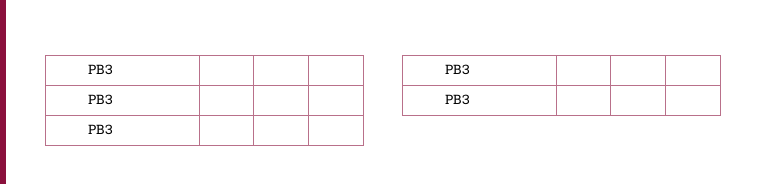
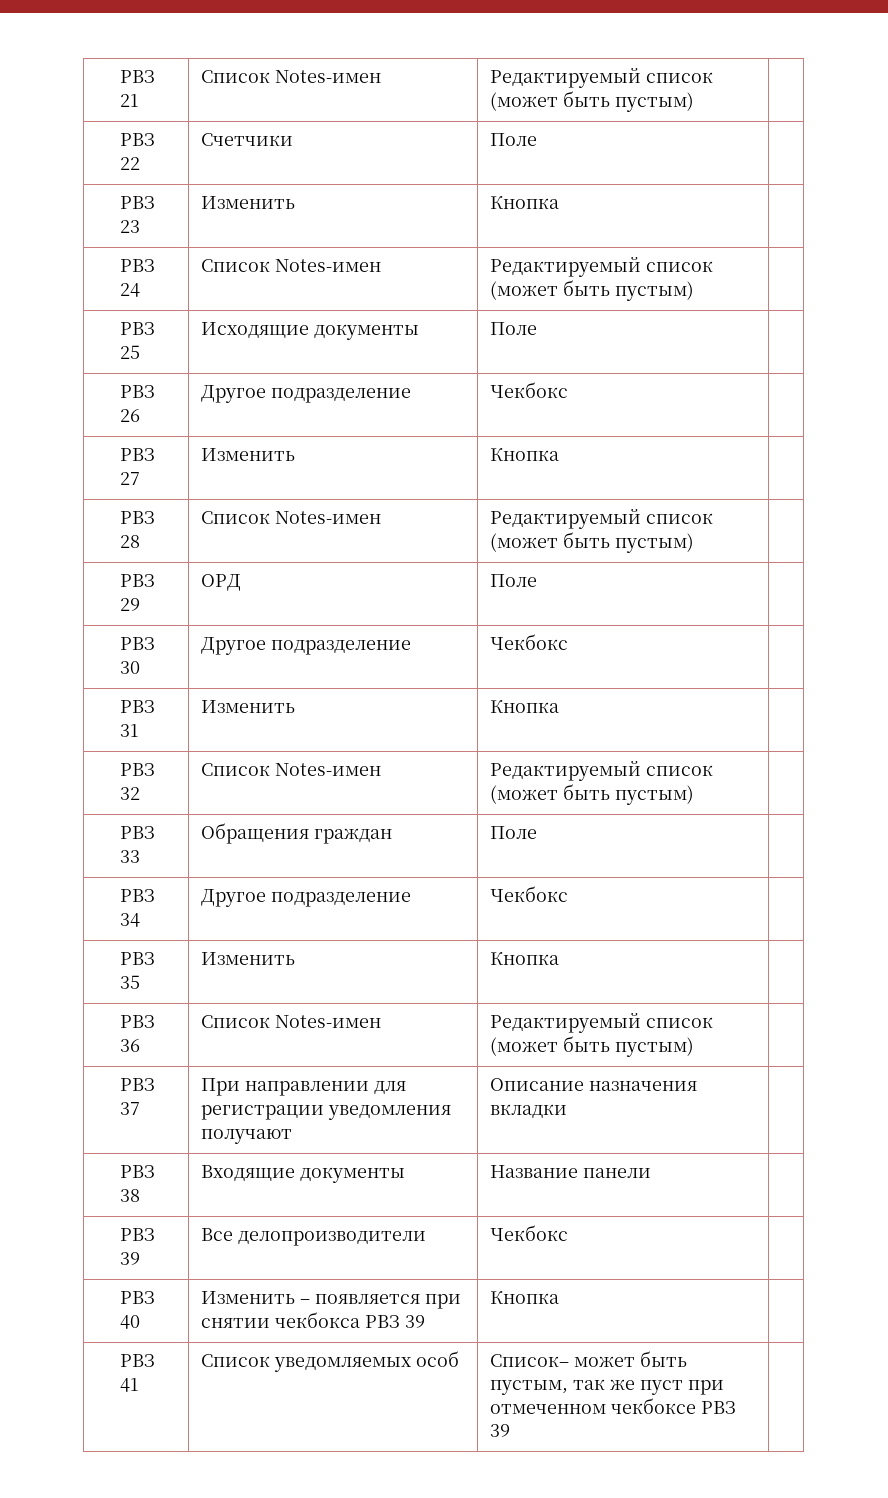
[87,64,113,75] [87,94,113,105] [87,124,113,135] [444,64,470,75] [444,94,470,105] РВЗ | | | // РВЗ | | | // РВЗ | | | // РВЗ | | | // РВЗ | | -> [120,70,156,83] [120,94,139,107] [201,70,382,83] [490,68,714,88] [490,91,695,112] [120,133,156,146] [120,157,141,170] [201,133,294,146] [490,133,538,146] [120,196,156,209] [120,220,141,233] [201,196,296,209] [490,196,560,209] [120,259,156,272] [120,283,141,297] [201,259,382,272] [490,257,714,277] [490,280,695,301] [120,322,156,335] [120,345,141,359] [201,322,420,340] [490,322,538,335] [120,385,156,398] [120,409,141,422] [201,385,412,403] [490,382,569,398] [120,448,156,461] [120,472,141,485] [201,448,296,461] [490,448,560,461] [120,511,156,524] [120,535,141,548] [201,511,382,524] [490,509,714,529] [490,532,695,553] [120,574,156,587] [120,598,141,611] [201,574,242,591] [490,574,538,587] [120,637,156,650] [120,661,141,674] [201,637,412,655] [490,634,569,650] [120,700,156,713] [120,724,139,737] [201,700,296,713] [490,700,560,713] [120,763,156,776] [120,787,141,800] [201,763,382,776] [490,761,714,781] [490,784,695,805] [120,826,156,839] [120,850,141,863] [201,823,393,844] [490,826,538,839] [120,889,156,902] [120,913,141,927] [201,889,412,907] [490,886,569,902] [120,952,156,965] [120,975,141,989] [201,952,296,965] [490,952,560,965] [120,1015,156,1028] [120,1039,141,1052] [201,1015,382,1028] [490,1013,714,1033] [490,1036,695,1057] [120,1078,156,1091] [120,1102,141,1115] [201,1078,407,1096] [201,1105,452,1120] [201,1129,293,1144] [490,1078,698,1091] [490,1104,568,1118] [120,1165,156,1178] [120,1189,141,1202] [201,1165,406,1183] [490,1165,652,1178] [120,1228,156,1241] [120,1252,141,1265] [201,1228,427,1246] [490,1225,569,1241] [120,1291,156,1304] [120,1315,141,1329] [201,1291,462,1309] [201,1312,426,1328] [490,1291,560,1304] [120,1354,156,1367] [120,1378,139,1392] [201,1351,460,1372] [490,1351,688,1367] [490,1379,725,1395] [490,1398,737,1414] [490,1424,511,1437] РВЗ 21 | Список Notes-имен | Редактируемый список (может быть пустым) | // РВЗ 22 | Счетчики | Поле | // РВЗ 23 | Изменить | Кнопка | // РВЗ 24 | Список Notes-имен | Редактируемый список (может быть пустым) | // РВЗ 25 | Исходящие документы | Поле | // РВЗ 26 | Другое подразделение | Чекбокс | // РВЗ 27 | Изменить | Кнопка | // РВЗ 28 | Список Notes-имен | Редактируемый список (может быть пустым) | // РВЗ 29 | ОРД | Поле | // РВЗ 30 | Другое подразделение | Чекбокс | // РВЗ 31 | Изменить | Кнопка | // РВЗ 32 | Список Notes-имен | Редактируемый список (может быть пустым) | // РВЗ 33 | Обращения граждан | Поле | // РВЗ 34 | Другое подразделение | Чекбокс | // РВЗ 35 | Изменить | Кнопка | // РВЗ 36 | Список Notes-имен | Редактируемый список (может быть пустым) | // РВЗ 37 | При направлении для регистрации уведомления получают | Описание назначения вкладки | // РВЗ 38 | Входящие документы | Название панели | // РВЗ 39 | Все делопроизводители | Чекбокс | // РВЗ 40 | Изменить – появляется при снятии чекбокса РВЗ 39 | Кнопка | // РВЗ 41 | Список уведомляемых особ | Список– может быть пустым, так же пуст при отмеченном чекбоксе РВЗ 39

